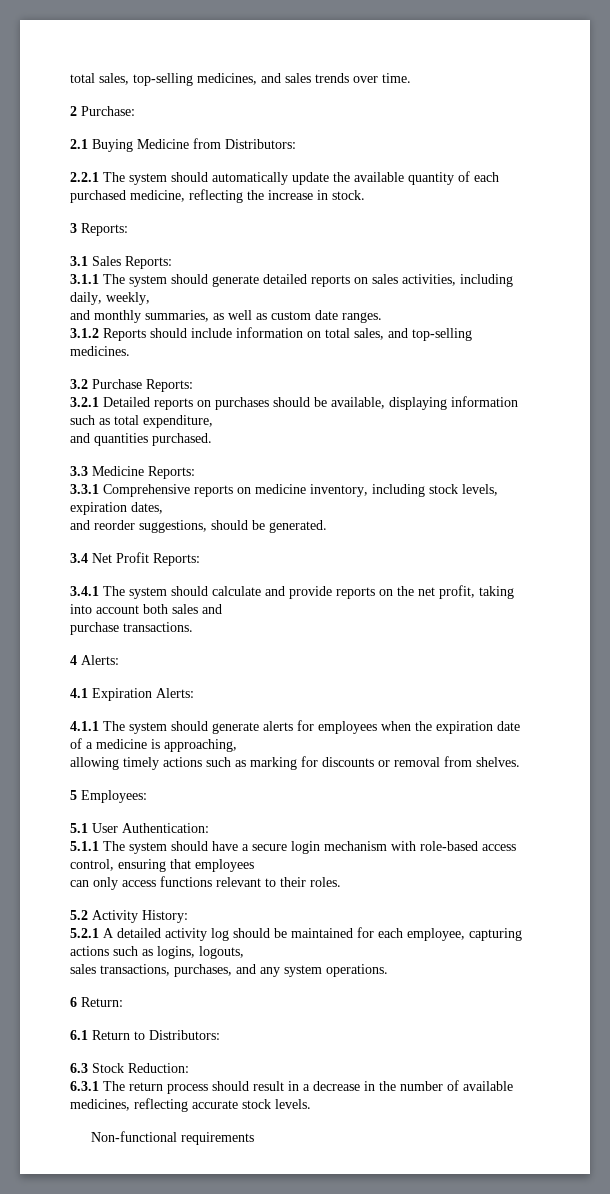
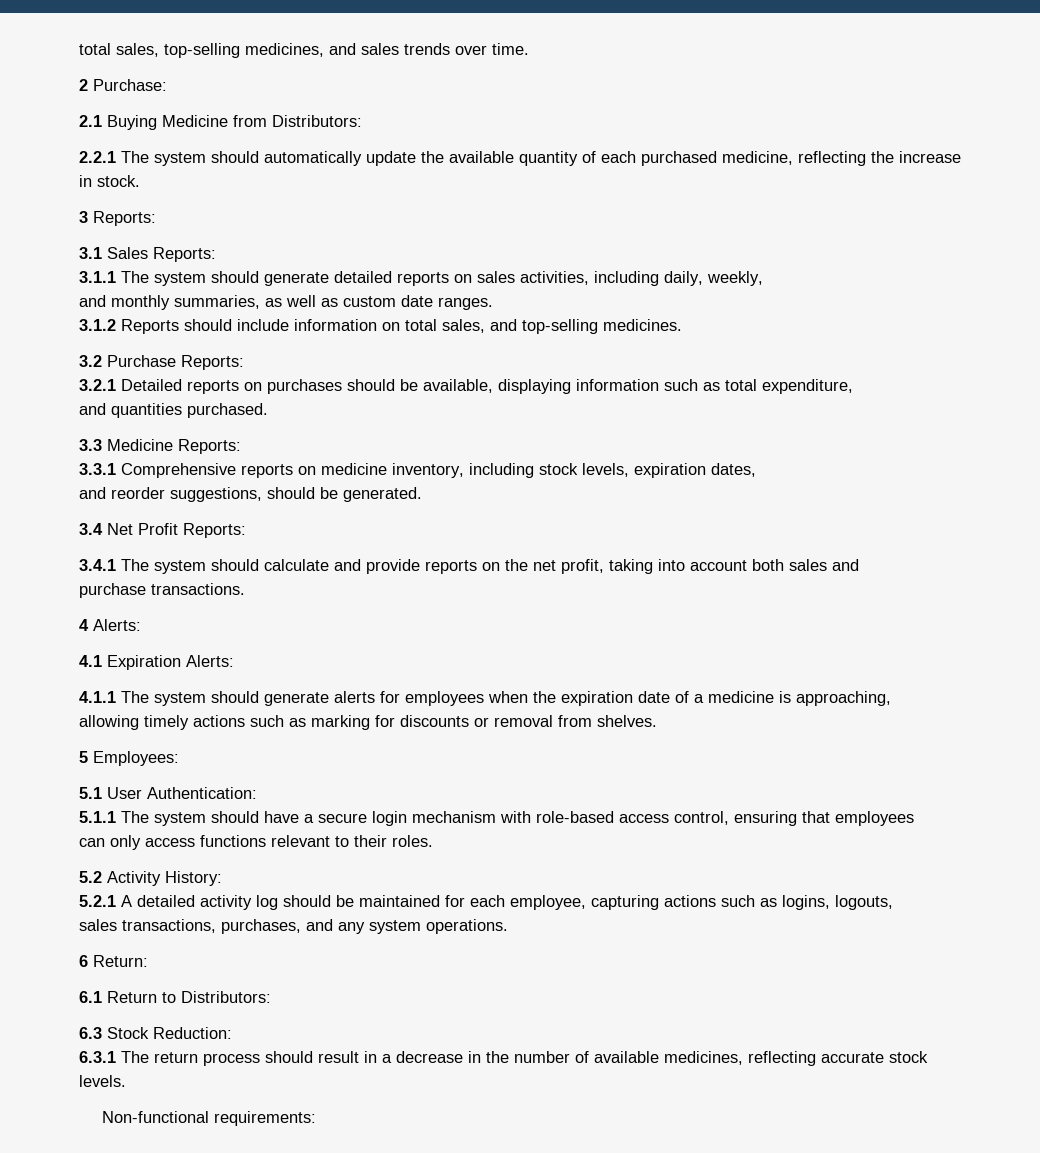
[180,1132,254,1145] requirements -> [213,1111,316,1126] requirements:

